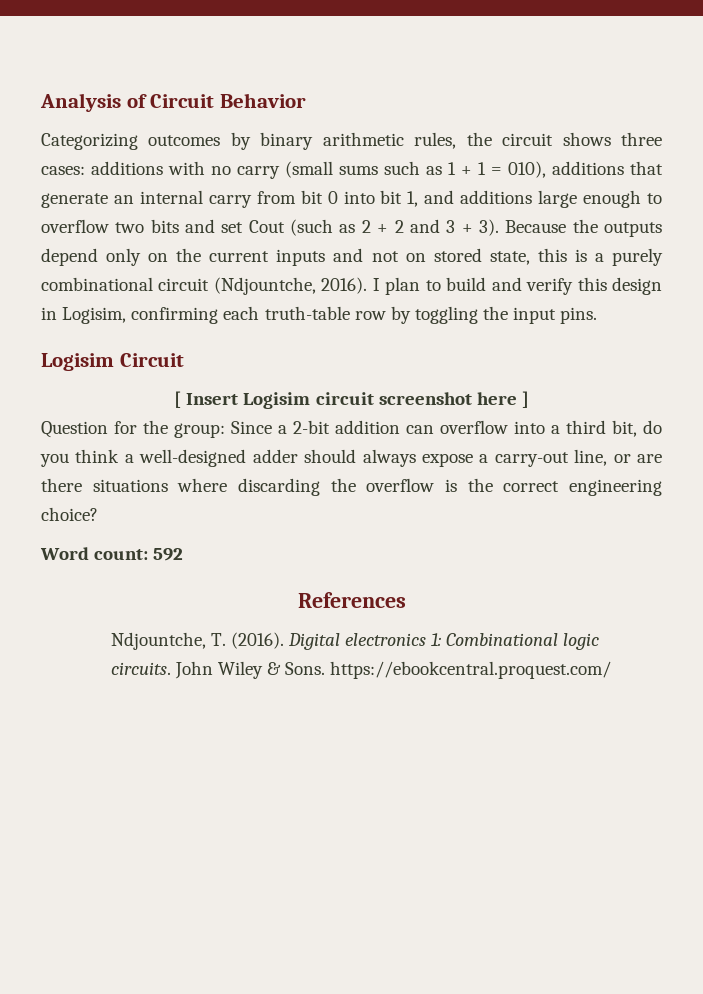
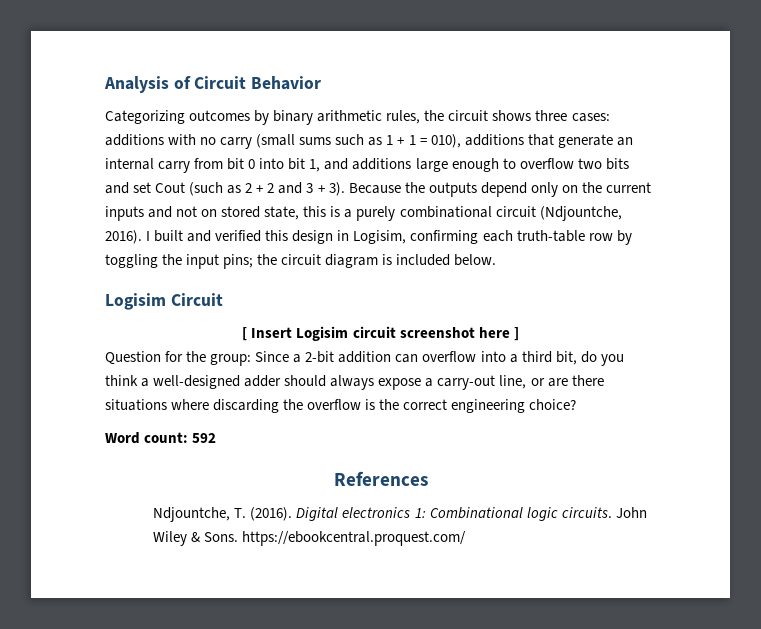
[385,277,574,295] plan to build and verify -> [154,230,262,242] built and verified
[560,307,598,324] pins. -> [223,254,497,269] pins; the circuit diagram is included below.

